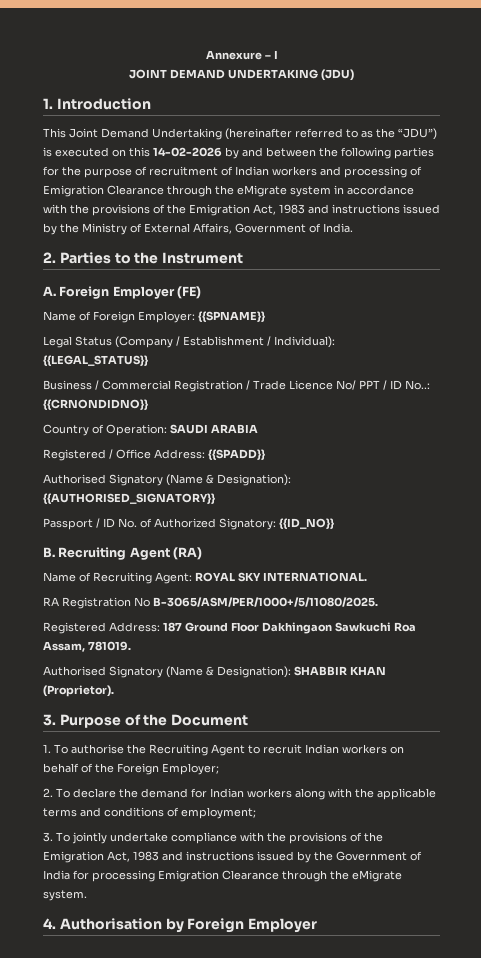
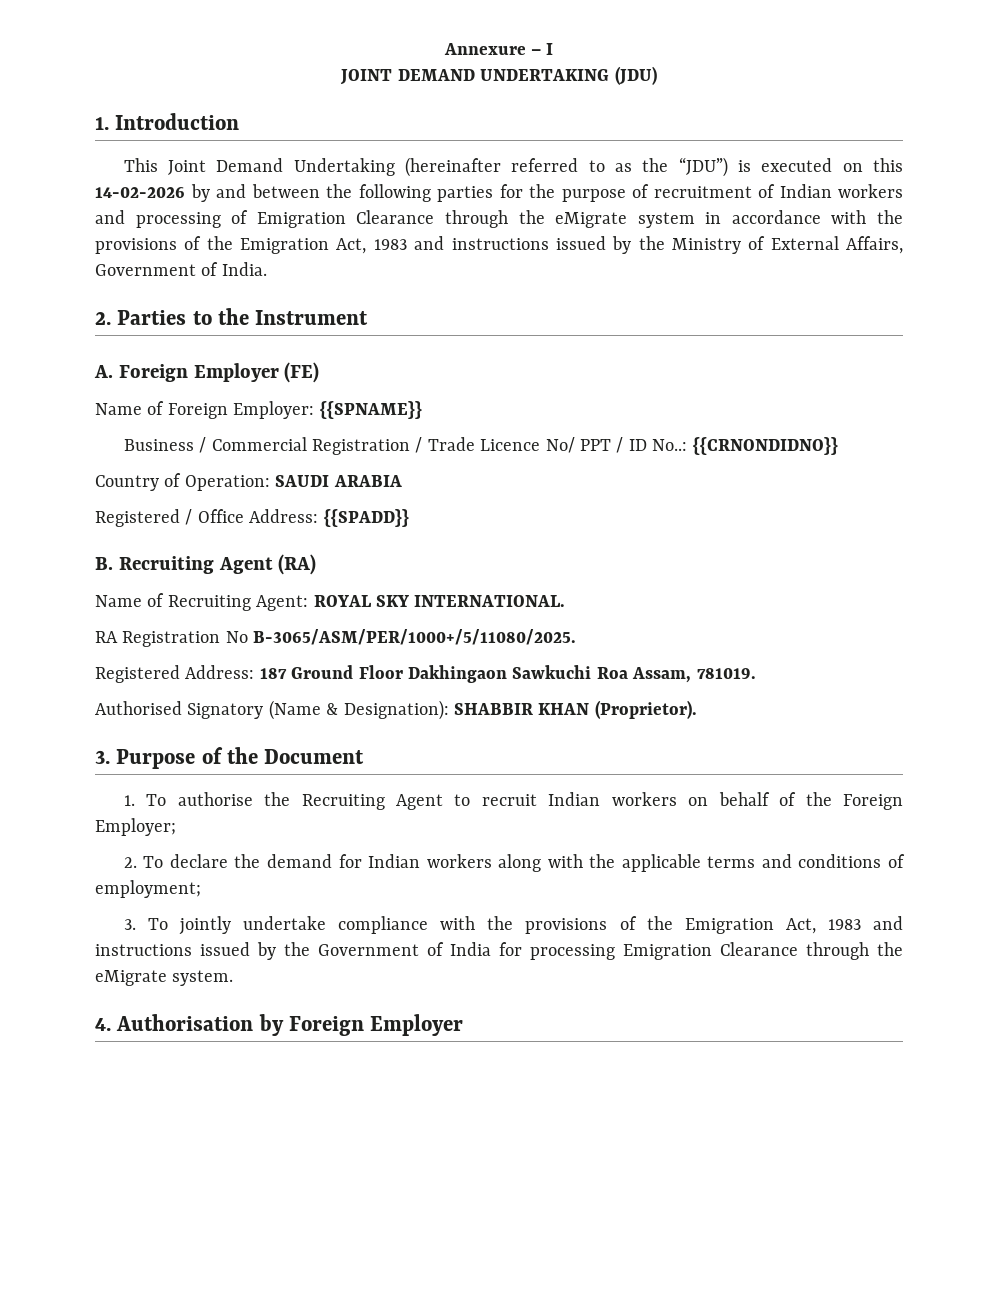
[43,336,335,348] [43,355,148,367] // Legal Status (Company / Establishment / Individual): {{LEGAL_STATUS}} -> (422, 410) none
[43,474,291,486] [43,493,215,505] [43,518,334,530] // Authorised Signatory (Name & Designation): {{AUTHORISED_SIGNATORY}} // Passport / ID No. of Authorized Signatory: {{ID_NO}} -> (409, 518) none

